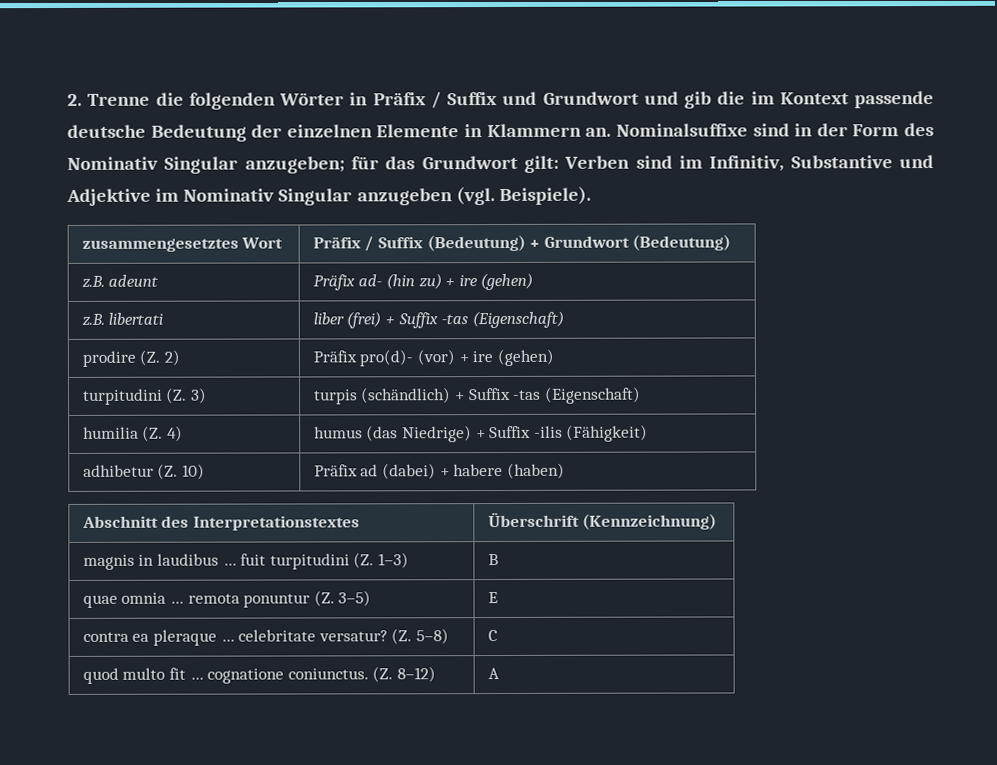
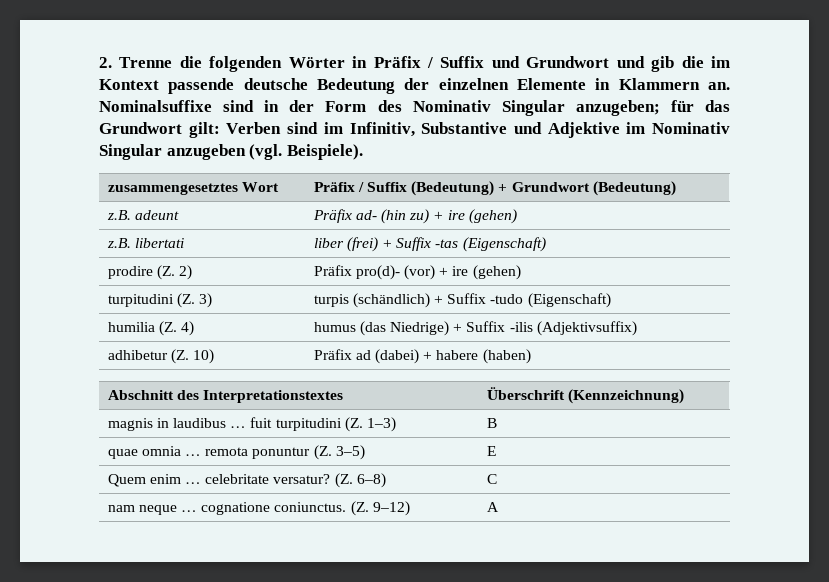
[513,389,542,400] -tas -> [490,294,524,304] -tudo
[566,424,649,442] (Fähigkeit) -> [536,321,637,336] (Adjektivsuffix)
[82,629,217,646] contra ea pleraque -> [107,474,181,487] Quem enim
[415,628,449,645] 5–8) -> [356,473,386,488] 6–8)
[82,667,186,684] quod multo fit -> [107,505,177,515] nam neque
[396,666,436,683] 8–12) -> [372,501,410,516] 9–12)

